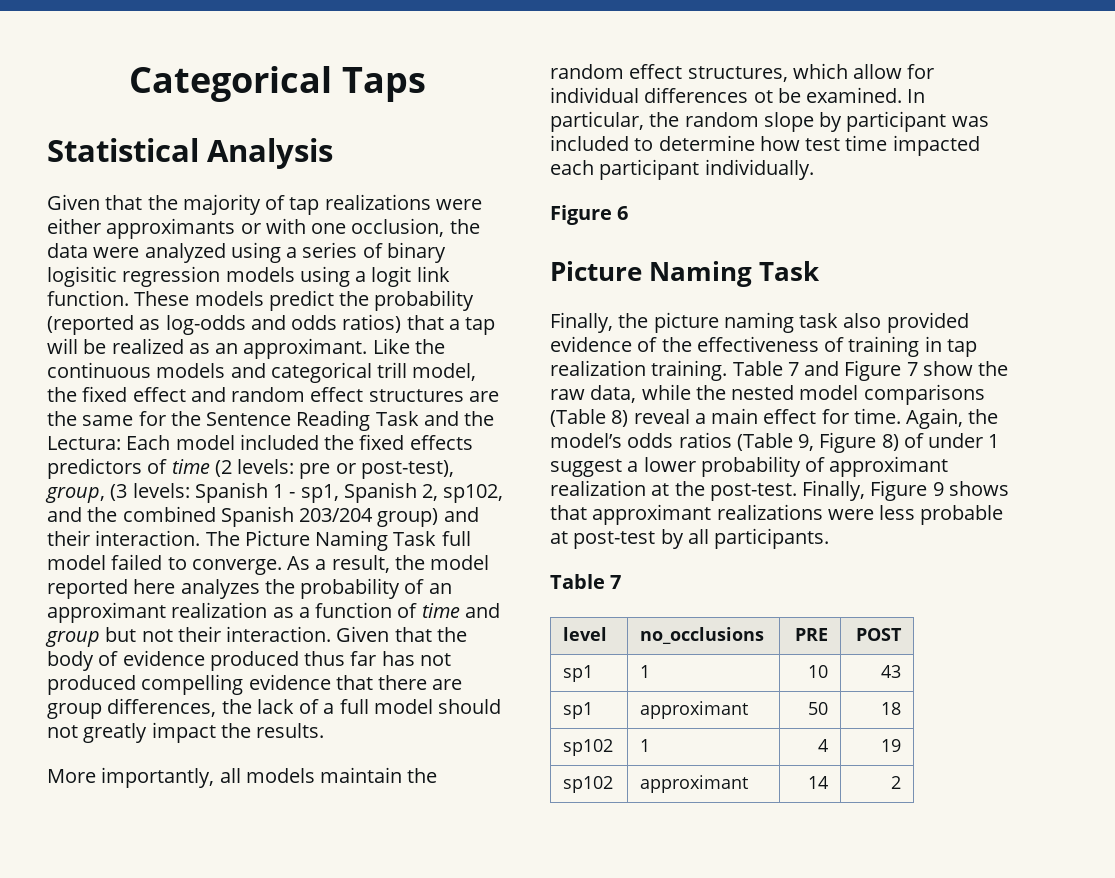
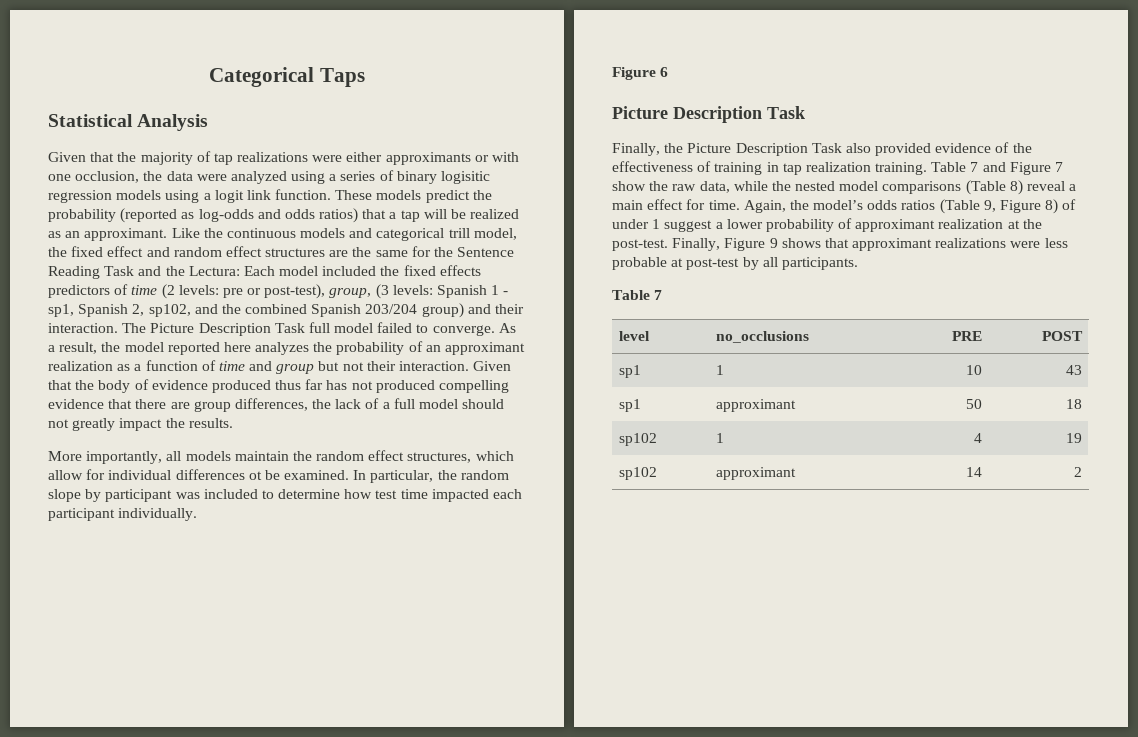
[315,530,389,551] Naming -> [198,323,271,336] Description
[649,261,753,287] Naming -> [673,106,762,123] Description
[653,312,839,333] picture naming task -> [687,143,842,156] Picture Description Task

